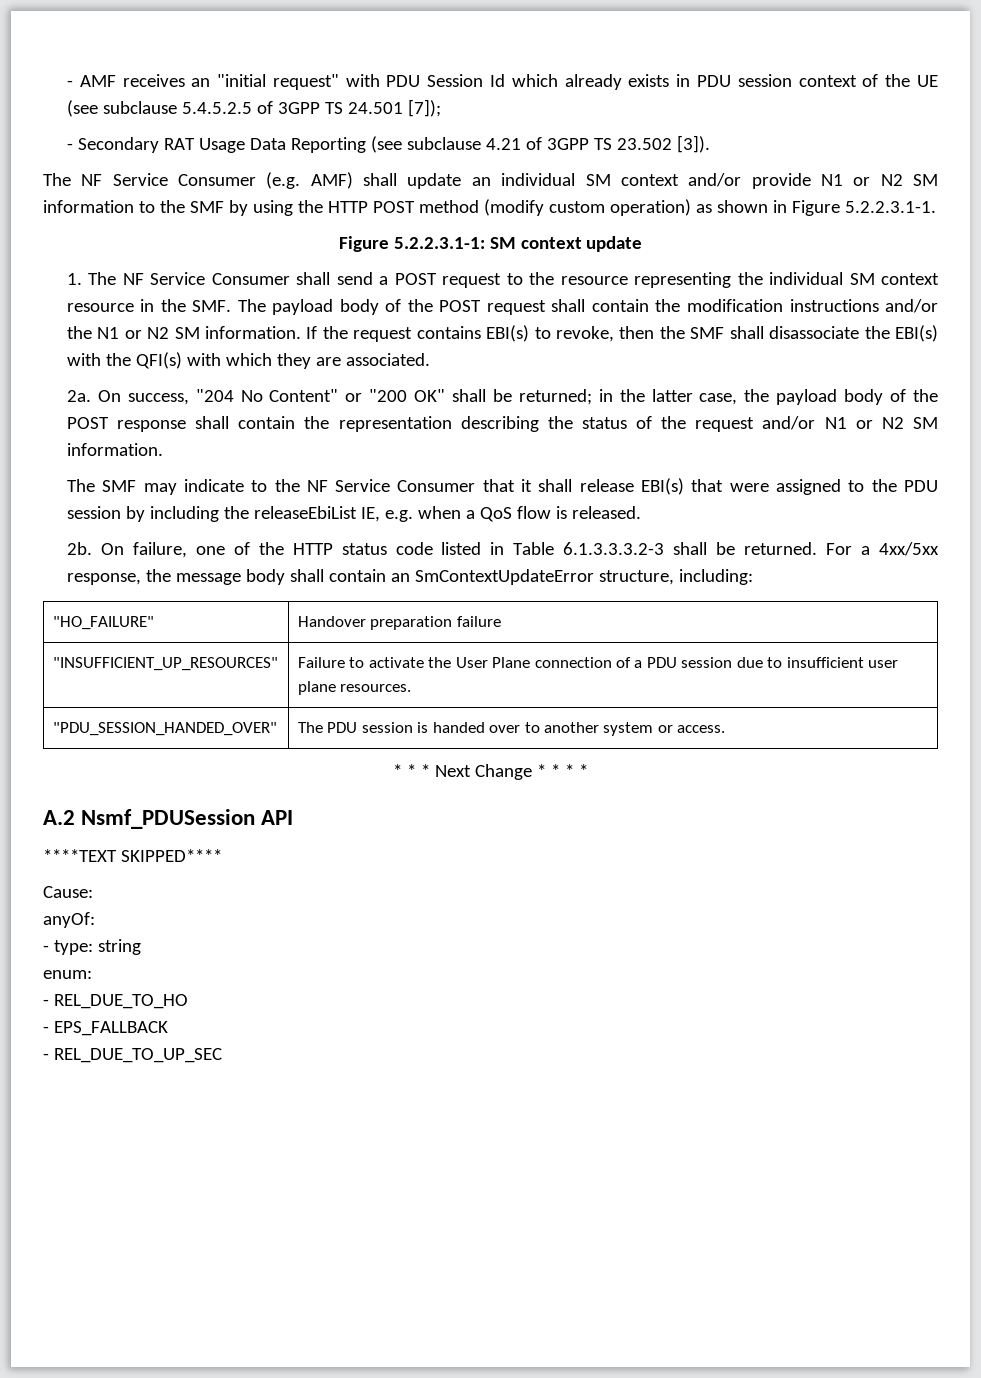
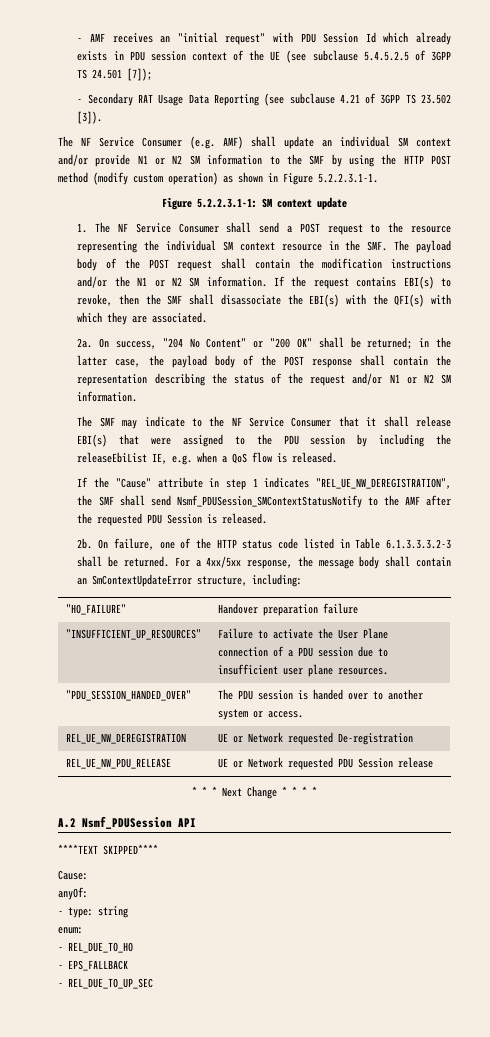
(641, 512) none -> [77,477,452,490] [77,495,452,508] [77,513,268,526] // If the "Cause" attribute in step 1 indicates "REL_UE_NW_DEREGISTRATION", the SMF shall send Nsmf_PDUSession_SMContextStatusNotify to the AMF after the requested PDU Session is released.
(726, 729) none -> [66,733,187,744] [218,732,414,745] [66,758,172,769] [218,757,434,770] // REL_UE_NW_DEREGISTRATION | UE or Network requested De-registration // REL_UE_NW_PDU_RELEASE | UE or Network requested PDU Session release

